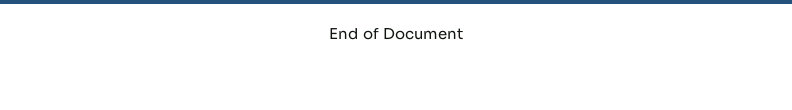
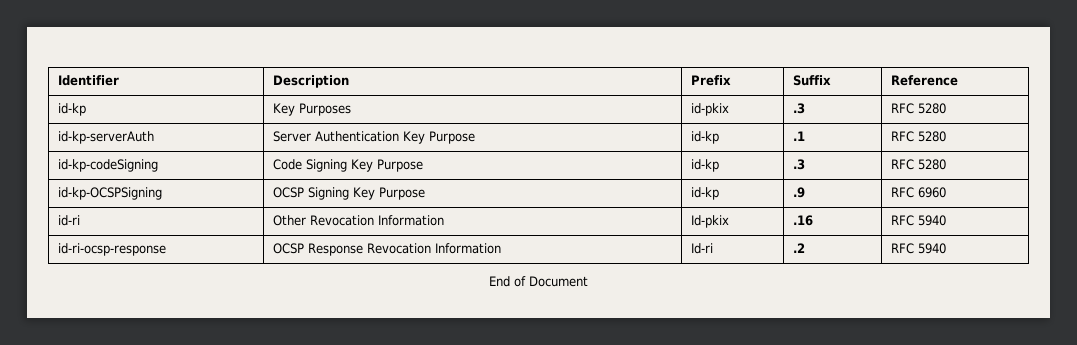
(329, 34) none -> [57,75,119,86] [272,75,349,88] [690,75,731,86] [792,75,831,86] [890,75,958,86] [57,103,86,116] [272,103,351,116] [690,103,729,116] [792,103,805,114] [890,103,946,114] [57,131,154,144] [272,131,475,144] [690,131,719,144] [792,131,805,141] [890,131,946,142] [57,159,158,172] [272,159,423,172] [690,159,719,172] [792,159,805,170] [890,159,946,170] [57,187,162,200] [272,187,425,200] [690,187,719,200] [792,187,805,198] [890,187,946,198] [57,215,80,226] [272,215,444,226] [690,215,729,228] [792,215,813,226] [890,215,946,226] [57,243,166,256] [272,243,501,256] [690,243,713,254] [792,243,805,253] [890,243,946,254] Identifier | Description | Prefix | Suffix | Reference // id-kp | Key Purposes | id-pkix | .3 | RFC 5280 // id-kp-serverAuth | Server Authentication Key Purpose | id-kp | .1 | RFC 5280 // id-kp-codeSigning | Code Signing Key Purpose | id-kp | .3 | RFC 5280 // id-kp-OCSPSigning | OCSP Signing Key Purpose | id-kp | .9 | RFC 6960 // id-ri | Other Revocation Information | Id-pkix | .16 | RFC 5940 // id-ri-ocsp-response | OCSP Response Revocation Information | Id-ri | .2 | RFC 5940 //

